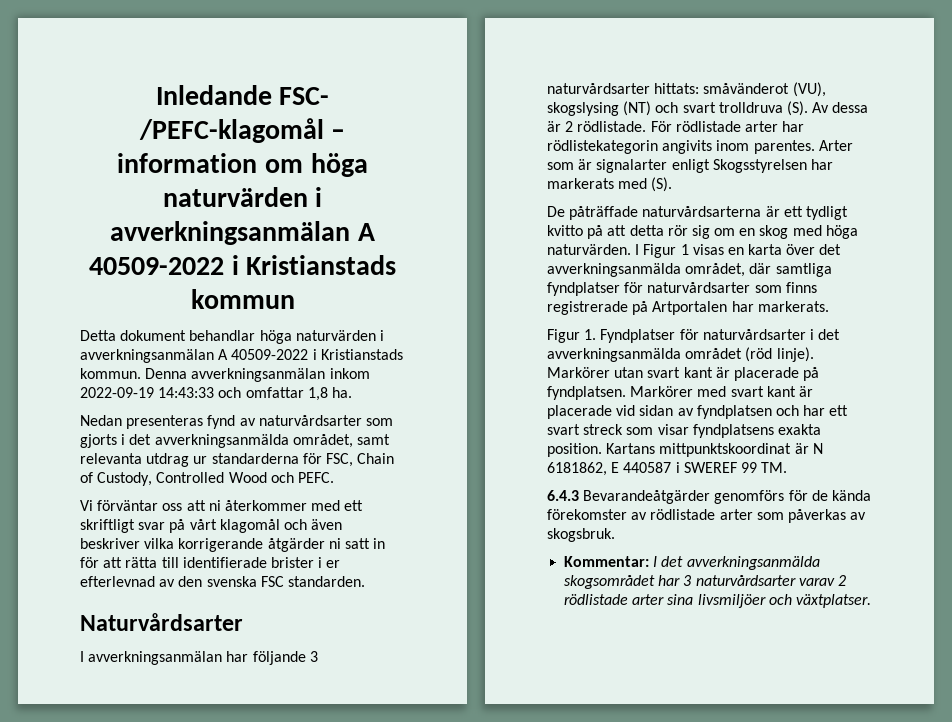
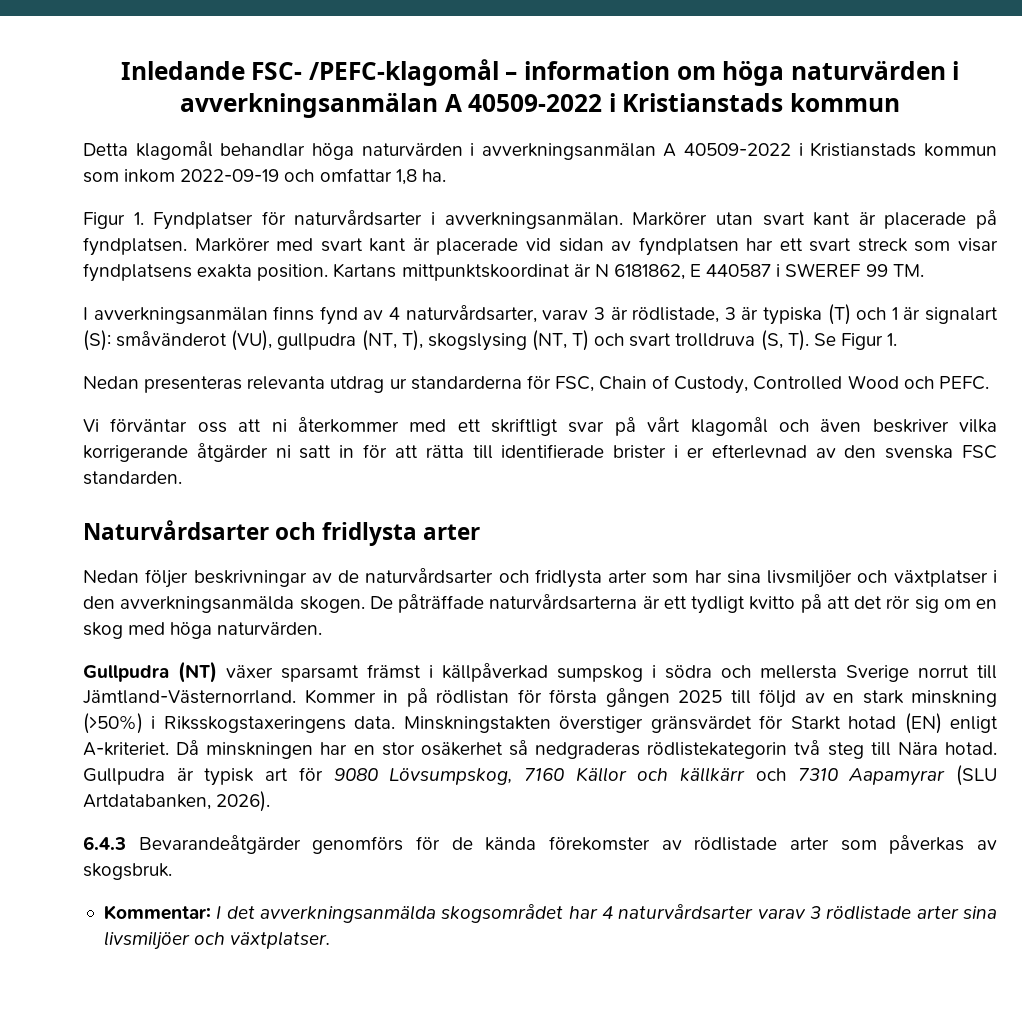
[120,330,187,341] dokument -> [135,141,213,160] klagomål
[80,368,326,382] kommun. Denna avverkningsanmälan -> [923,143,997,157] [83,172,119,183] kommun som
[158,387,215,398] 14:43:33 -> (280, 175) none
[80,415,393,429] [80,434,390,448] Nedan presenteras fynd av naturvårdsarter som gjorts i det avverkningsanmälda området, samt -> [83,210,998,230] [83,237,998,256] [83,263,924,282] [83,304,998,325] [83,330,898,351] [83,376,243,393] Figur 1. Fyndplatser för naturvårdsarter i avverkningsanmälan. Markörer utan svart kant är placerade på fyndplatsen. Markörer med svart kant är placerade vid sidan av fyndplatsen har ett svart streck som visar fyndplatsens exakta position. Kartans mittpunktskoordinat är N 6181862, E 440587 i SWEREF 99 TM. // I avverkningsanmälan finns fynd av 4 naturvårdsarter, varav 3 är rödlistade, 3 är typiska (T) och 1 är signalart (S): småvänderot (VU), gullpudra (NT, T), skogslysing (NT, T) och svart trolldruva (S, T). Se Figur 1. // Nedan presenteras
[80,651,318,665] [547,82,826,97] [547,101,869,116] [547,121,805,132] [547,140,853,154] [547,159,833,173] [547,177,673,192] // I avverkningsanmälan har följande 3 naturvårdsarter hittats: småvänderot (VU), skogslysing (NT) och svart trolldruva (S). Av dessa är 2 rödlistade. För rödlistade arter har rödlistekategorin angivits inom parentes. Arter som är signalarter enligt Skogsstyrelsen har markerats med (S). // -> [275,522,481,546] [83,568,997,588] [83,596,365,613] och fridlysta arter // Nedan följer beskrivningar av de naturvårdsarter och fridlysta arter som har sina livsmiljöer och växtplatser i den avverkningsanmälda skogen.
[629,225,664,236] detta -> [854,596,882,609] det
[635,244,842,258] [547,263,832,277] [547,282,817,296] [547,301,829,315] [547,329,841,343] [547,347,814,362] [547,367,820,381] [547,386,813,400] [547,405,849,419] [547,424,821,438] [547,443,823,457] [547,462,788,476] I Figur 1 visas en karta över det avverkningsanmälda området, där samtliga fyndplatser för naturvårdsarter som finns registrerade på Artportalen har markerats. // Figur 1. Fyndplatser för naturvårdsarter i det avverkningsanmälda området (röd linje). Markörer utan svart kant är placerade på fyndplatsen. Markörer med svart kant är placerade vid sidan av fyndplatsen och har ett svart streck som visar fyndplatsens exakta position. Kartans mittpunktskoordinat är N 6181862, E 440587 i SWEREF 99 TM. -> [83,661,997,683] [83,688,997,708] [83,713,999,734] [83,740,997,759] [83,765,997,786] [83,791,271,812] // Gullpudra (NT) växer sparsamt främst i källpåverkad sumpskog i södra och mellersta Sverige norrut till Jämtland-Västernorrland. Kommer in på rödlistan för första gången 2025 till följd av en stark minskning (>50%) i Riksskogstaxeringens data. Minskningstakten överstiger gränsvärdet för Starkt hotad (EN) enligt A-kriteriet. Då minskningen har en stor osäkerhet så nedgraderas rödlistekategorin två steg till Nära hotad. Gullpudra är typisk art för 9080 Lövsumpskog, 7160 Källor och källkärr och 7310 Aapamyrar (SLU Artdatabanken, 2026).
[683,575,692,586] 3 -> [601,906,613,919] 4
[837,575,846,586] 2 -> [809,906,821,919] 3

